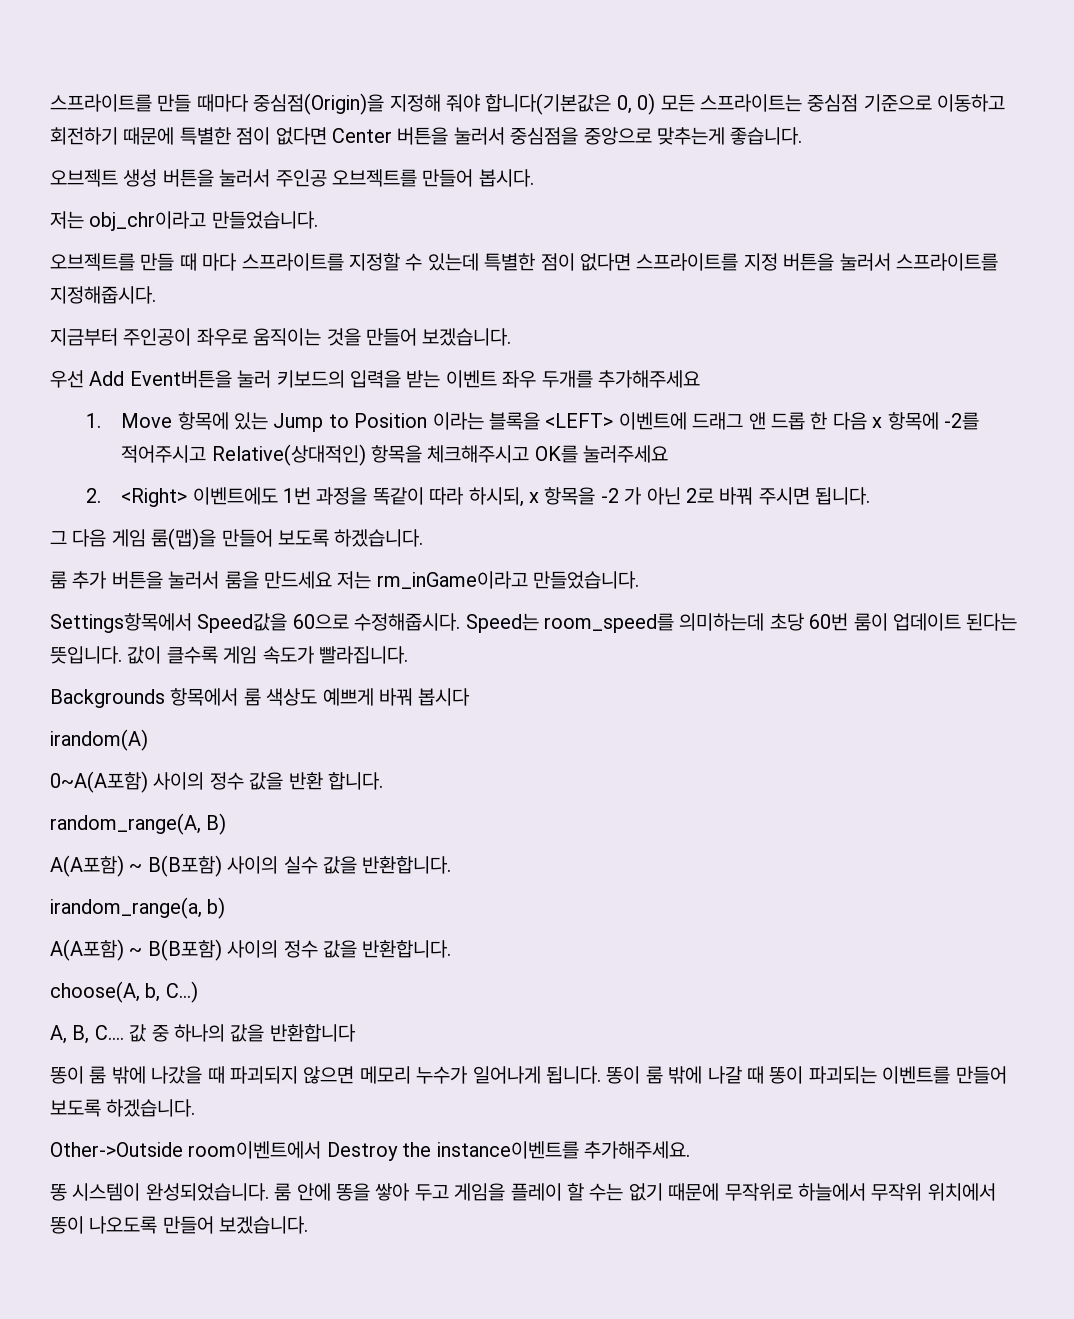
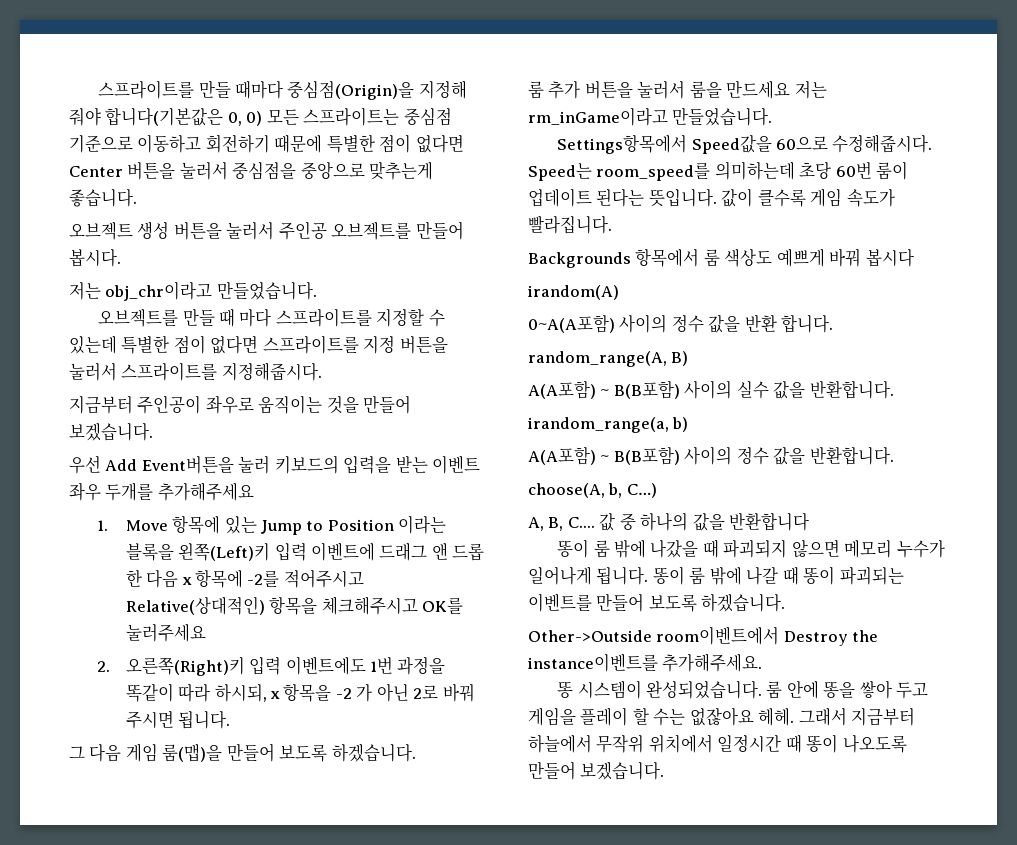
[545,413,614,428] <LEFT> -> [178,542,307,561] 왼쪽(Left)키 입력
[121,488,188,507] <Right> -> [125,656,282,676] 오른쪽(Right)키 입력
[628,1183,793,1201] 없기 때문에 무작위로 -> [689,707,916,726] 없잖아요 헤헤. 그래서 지금부터
(996, 1192) none -> [717,734,802,753] 일정시간 때

